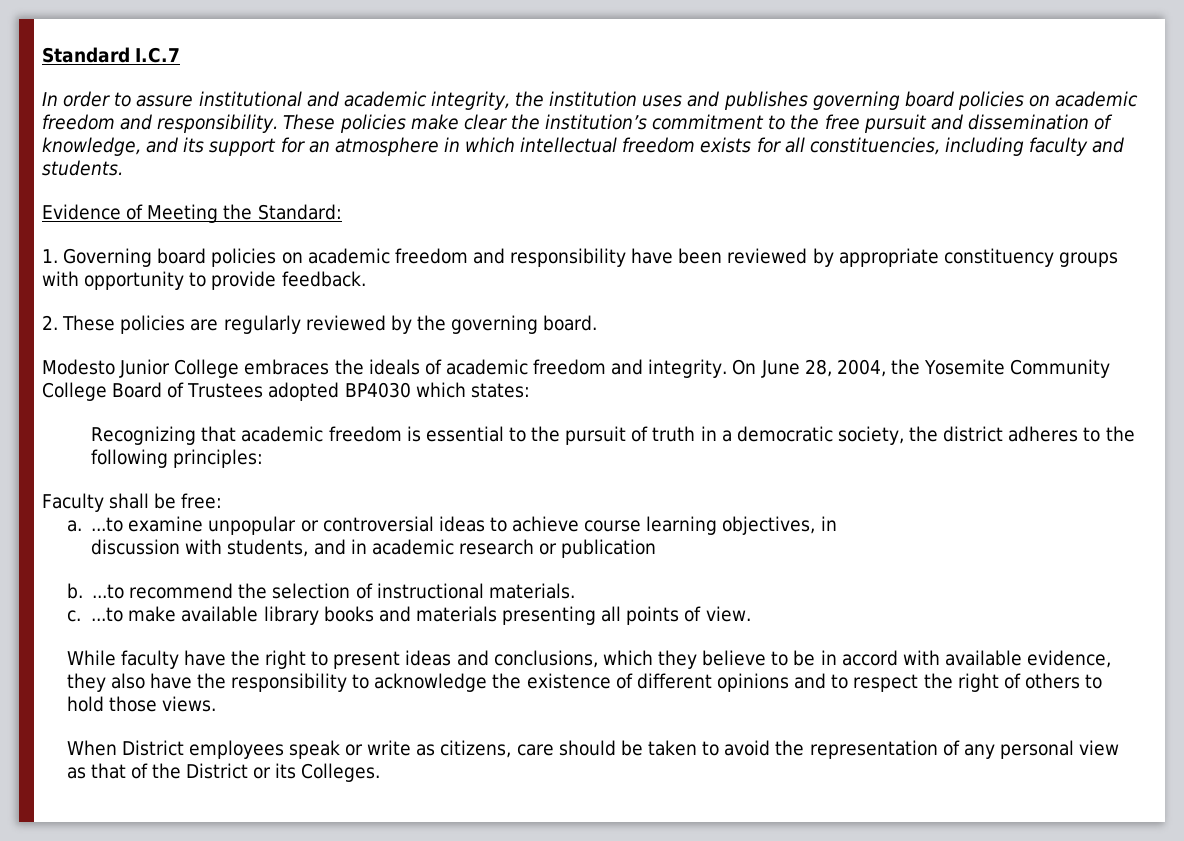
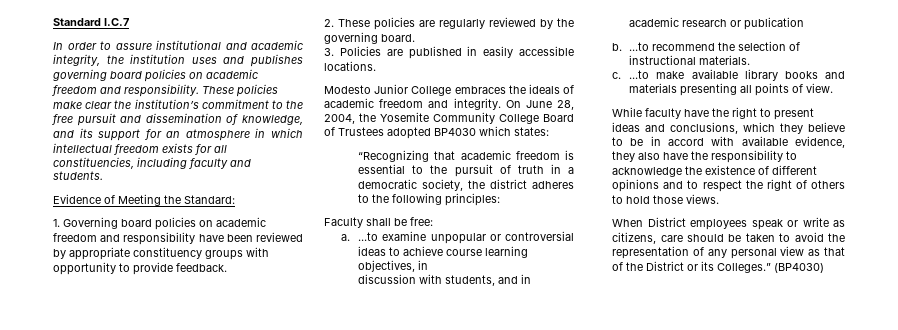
(598, 323) none -> [324,46,574,59] [324,61,376,71] // 3. Policies are published in easily accessible locations.
[91,426,197,445] Recognizing -> [358,150,430,162] “Recognizing
[301,763,381,782] Colleges. -> [717,263,825,273] Colleges.” (BP4030)

